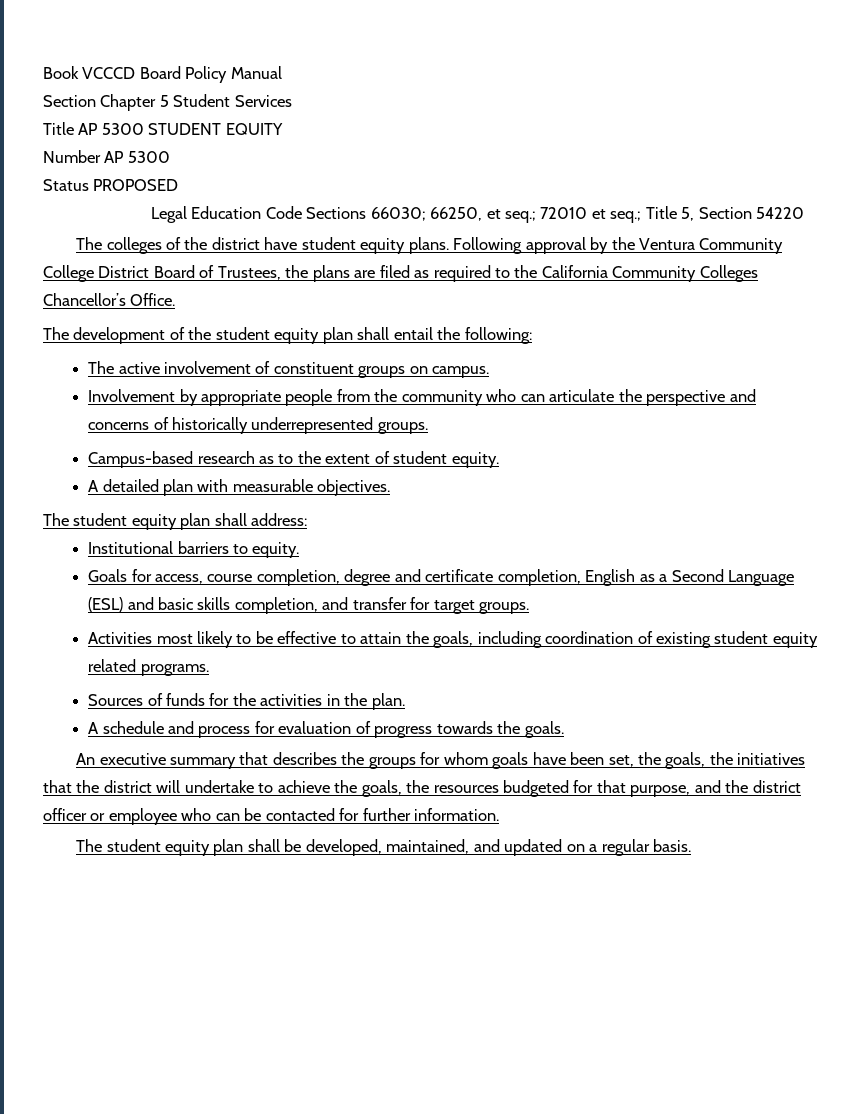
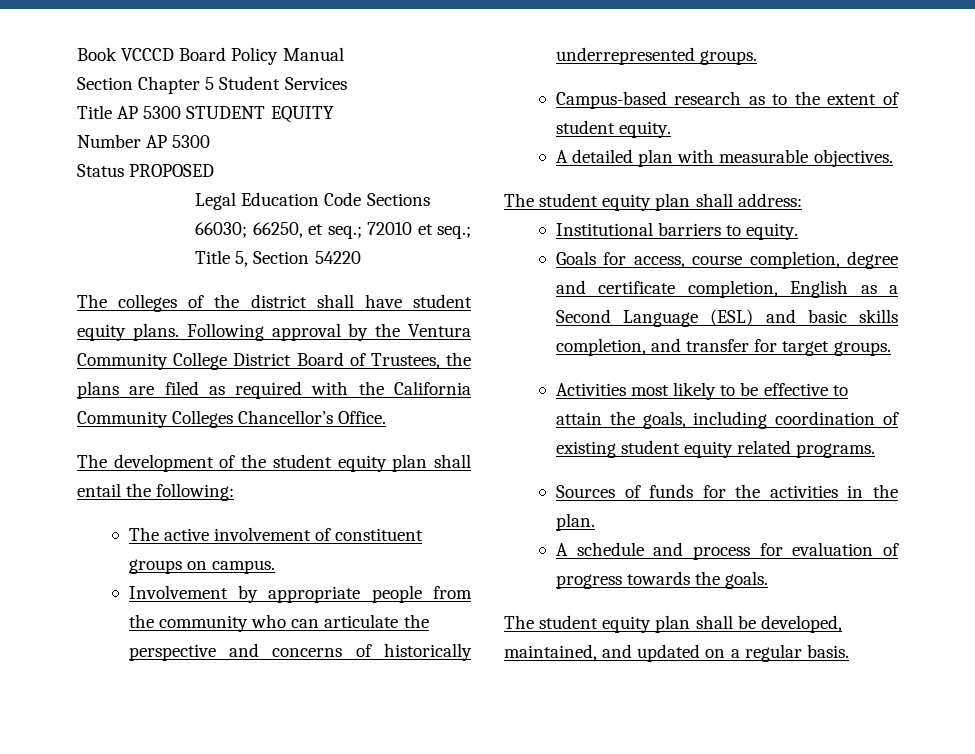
(260, 243) none -> [316,294,354,308] shall
[495,268,511,278] to -> [311,381,349,395] with
[76,752,806,769] [43,780,801,797] [43,808,500,825] // An executive summary that describes the groups for whom goals have been set, the goals, the initiatives that the district will undertake to achieve the goals, the resources budgeted for that purpose, and the district officer or employee who can be contacted for further information. -> (769, 580) none

